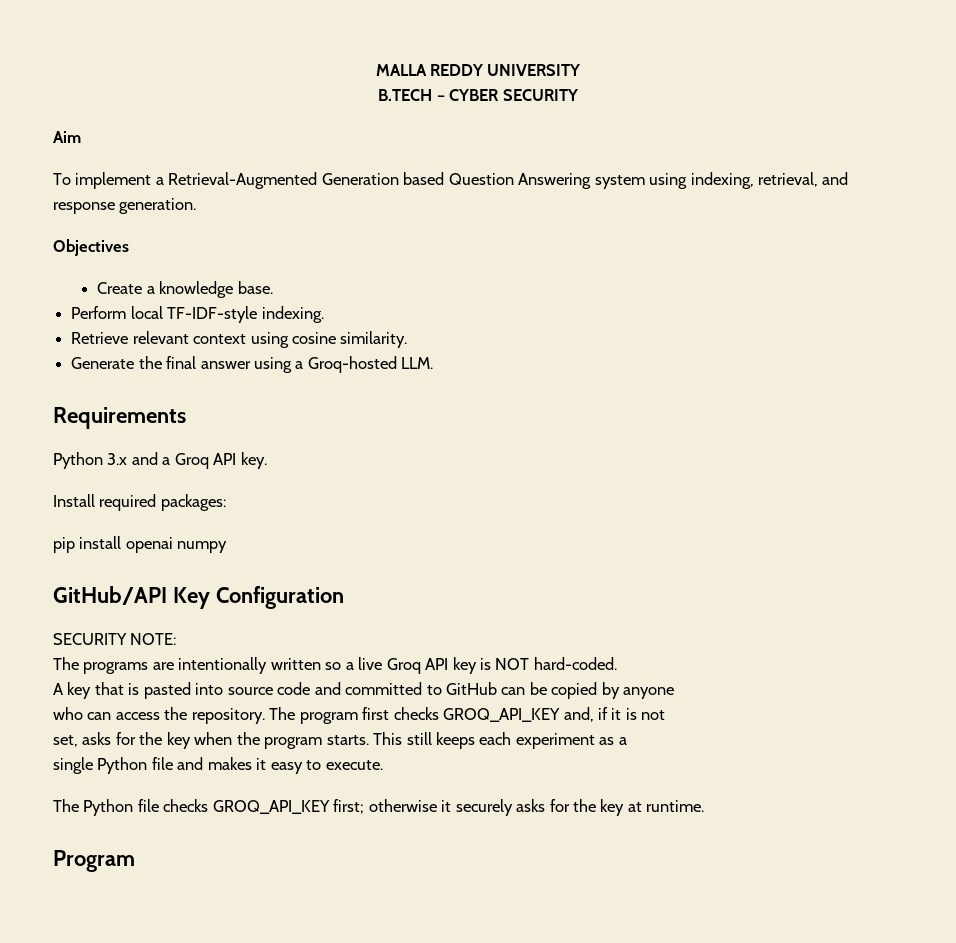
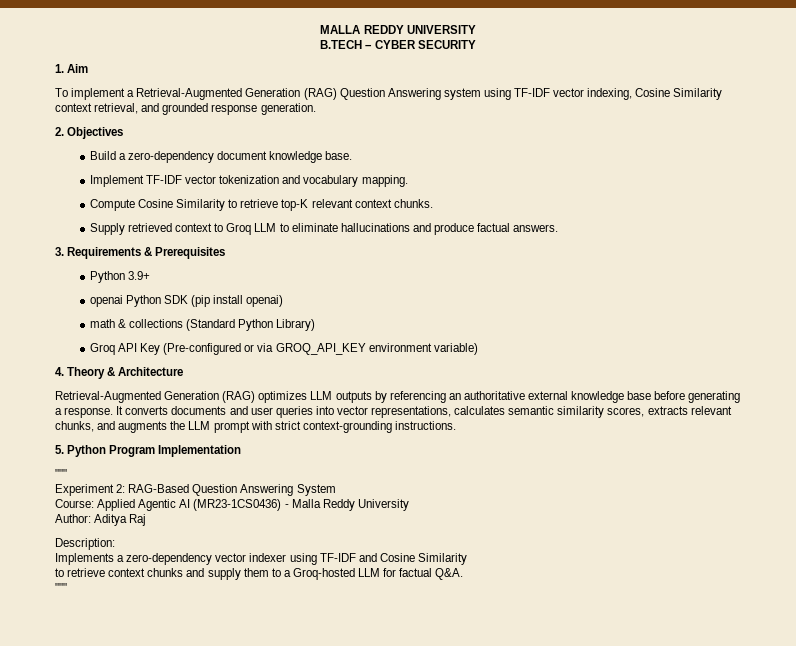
(578, 95) none -> [55,64,64,73] 1.
[403,172,445,185] based -> [303,88,337,100] (RAG)
[690,172,754,189] indexing, -> [514,88,723,100] [55,103,92,112] TF-IDF vector indexing, Cosine Similarity context
(849, 178) none -> [162,103,209,115] grounded
(197, 206) none -> [55,127,64,136] 2.
[97,281,273,298] [71,306,324,323] [71,331,408,348] [71,356,434,373] [53,407,186,429] [53,452,267,469] [53,494,226,511] [53,536,228,553] [53,586,344,609] [53,633,177,645] [53,657,617,674] [53,682,675,699] [53,707,666,724] [53,732,627,749] [53,757,383,774] [53,799,705,816] [53,850,135,872] Create a knowledge base. // Perform local TF-IDF-style indexing. // Retrieve relevant context using cosine similarity. // Generate the final answer using a Groq-hosted LLM. // Requirements // Python 3.x and a Groq API key. // Install required packages: // pip install openai numpy // GitHub/API Key Configuration // SECURITY NOTE: // The programs are intentionally written so a live Groq API key is NOT hard-coded. // A key that is pasted into source code and committed to GitHub can be copied by anyone // who can access the repository. The program first checks GROQ_API_KEY and, if it is not // set, asks for the key when the program starts. This still keeps each experiment as a // single Python file and makes it easy to execute. // The Python file checks GROQ_API_KEY first; otherwise it securely asks for the key at runtime. // Program -> [89,151,353,163] [89,175,408,187] [89,199,433,211] [89,223,559,235] [55,247,226,259] [89,271,151,283] [89,295,284,307] [89,319,316,331] [89,343,478,355] [55,367,184,379] [55,391,741,403] [55,406,732,418] [55,421,456,433] [55,445,242,457] [55,469,67,478] [55,484,336,496] [55,499,409,511] [55,514,147,526] [55,538,115,550] [55,553,467,565] [55,568,464,580] [55,583,67,592] Build a zero-dependency document knowledge base. // Implement TF-IDF vector tokenization and vocabulary mapping. // Compute Cosine Similarity to retrieve top-K relevant context chunks. // Supply retrieved context to Groq LLM to eliminate hallucinations and produce factual answers. // 3. Requirements & Prerequisites // Python 3.9+ // openai Python SDK (pip install openai) // math & collections (Standard Python Library) // Groq API Key (Pre-configured or via GROQ_API_KEY environment variable) // 4. Theory & Architecture // Retrieval-Augmented Generation (RAG) optimizes LLM outputs by referencing an authoritative external knowledge base before generating a response. It converts documents and user queries into vector representations, calculates semantic similarity scores, extracts relevant chunks, and augments the LLM prompt with strict context-grounding instructions. // 5. Python Program Implementation // """ // Experiment 2: RAG-Based Question Answering System // Course: Applied Agentic AI (MR23-1CS0436) - Malla Reddy University // Author: Aditya Raj // Description: // Implements a zero-dependency vector indexer using TF-IDF and Cosine Similarity // to retrieve context chunks and supply them to a Groq-hosted LLM for factual Q&A. // """

